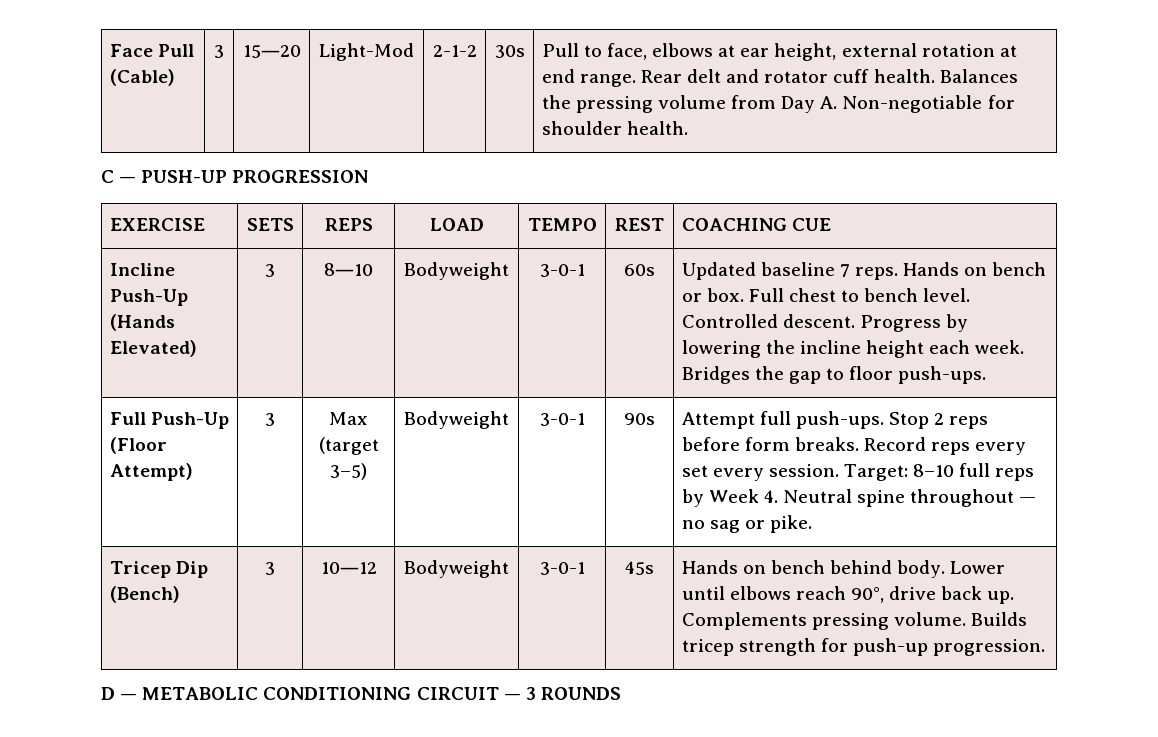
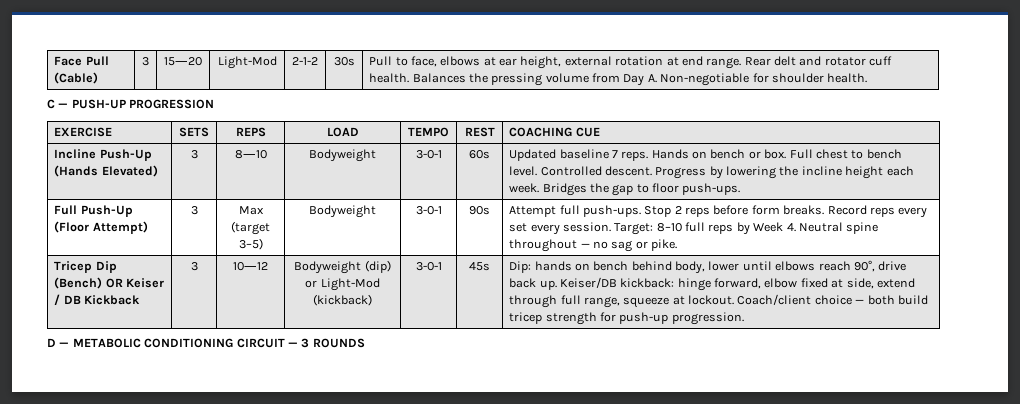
(180, 594) none -> [105,278,164,288] [54,294,140,306] OR Keiser / DB Kickback
(509, 569) none -> [364,260,391,273] [305,278,380,291] [313,294,372,306] (dip) or Light-Mod (kickback)
[681,560,738,574] Hands -> [509,261,572,273] Dip: hands
[897,560,1006,578] body. Lower -> [675,261,740,274] body, lower
[681,612,1028,630] Complements pressing volume. Builds -> [559,277,915,291] [509,294,928,308] Keiser/DB kickback: hinge forward, elbow fixed at side, extend through full range, squeeze at lockout. Coach/client choice — both build

